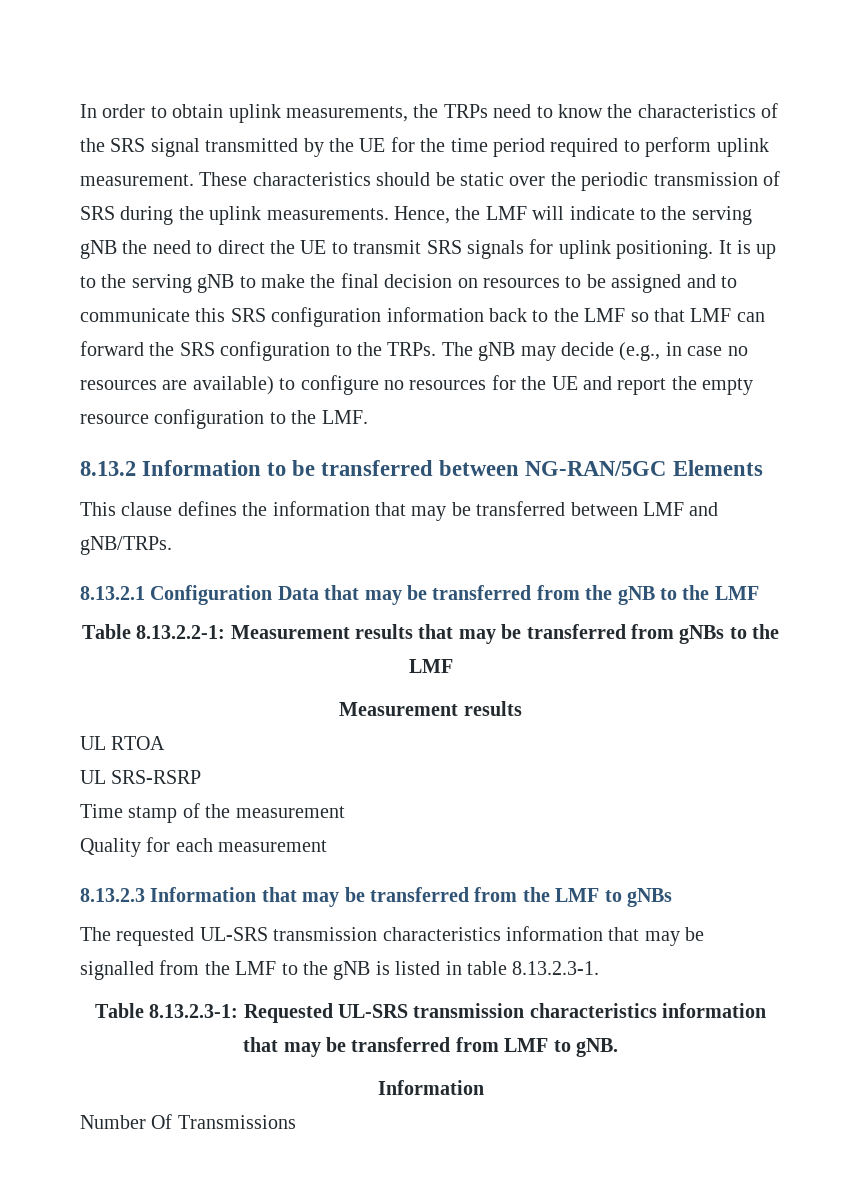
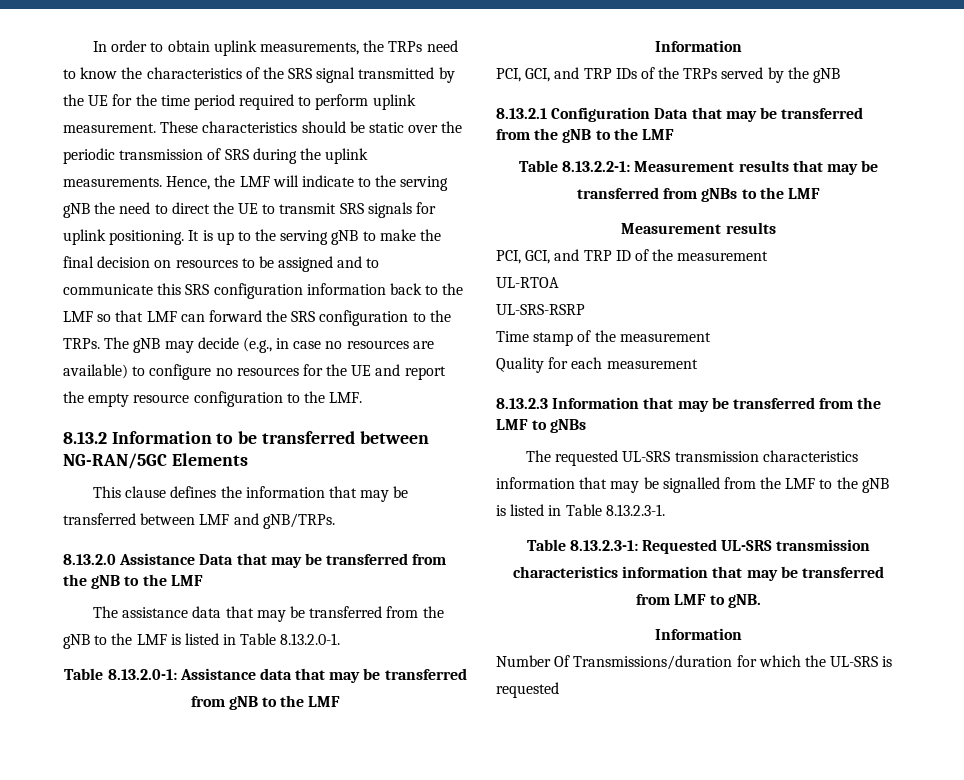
(172, 545) none -> [63,553,447,568] [63,574,203,589] [93,606,444,622] [63,633,341,649] [64,668,467,683] [190,695,341,710] [655,40,742,52] [496,67,841,83] // 8.13.2.0 Assistance Data that may be transferred from the gNB to the LMF // The assistance data that may be transferred from the gNB to the LMF is listed in Table 8.13.2.0-1. // Table 8.13.2.0-1: Assistance data that may be transferred from gNB to the LMF // Information // PCI, GCI, and TRP IDs of the TRPs served by the gNB
[80,736,166,750] [80,770,202,784] UL RTOA // UL SRS-RSRP -> [496,249,769,264] [496,277,559,288] [496,304,585,315] PCI, GCI, and TRP ID of the measurement // UL-RTOA // UL-SRS-RSRP
[466,961,507,975] table -> [565,504,602,516] Table
[177,1115,296,1129] Transmissions -> [573,655,893,670] [496,682,559,698] Transmissions/duration for which the UL-SRS is requested

